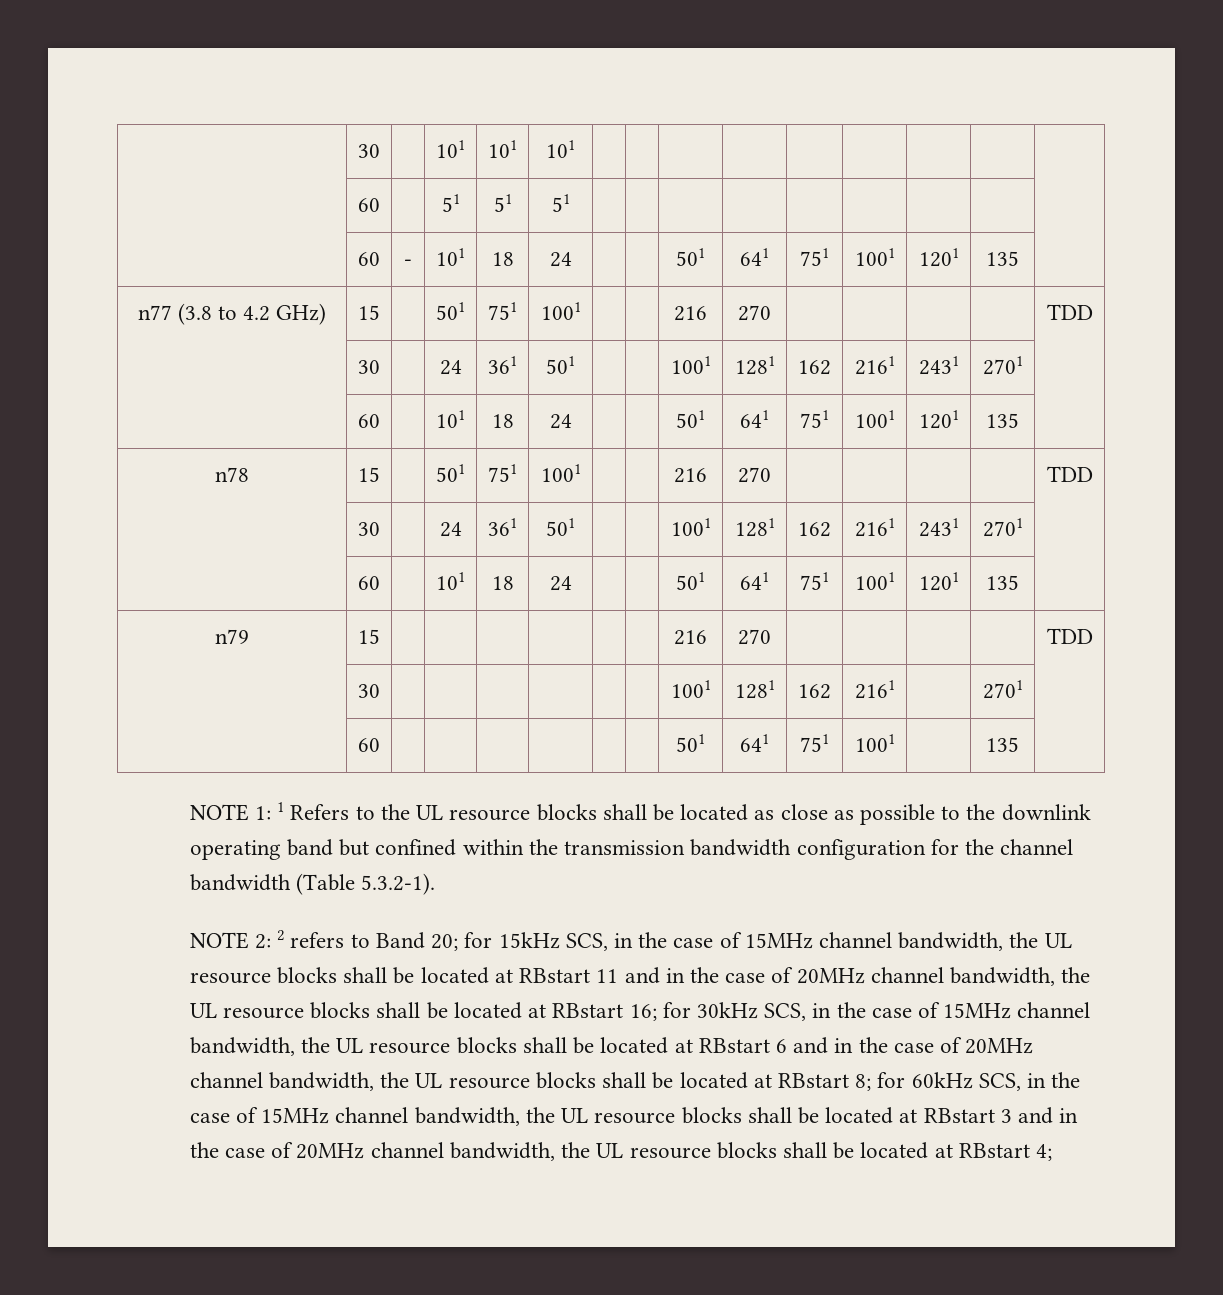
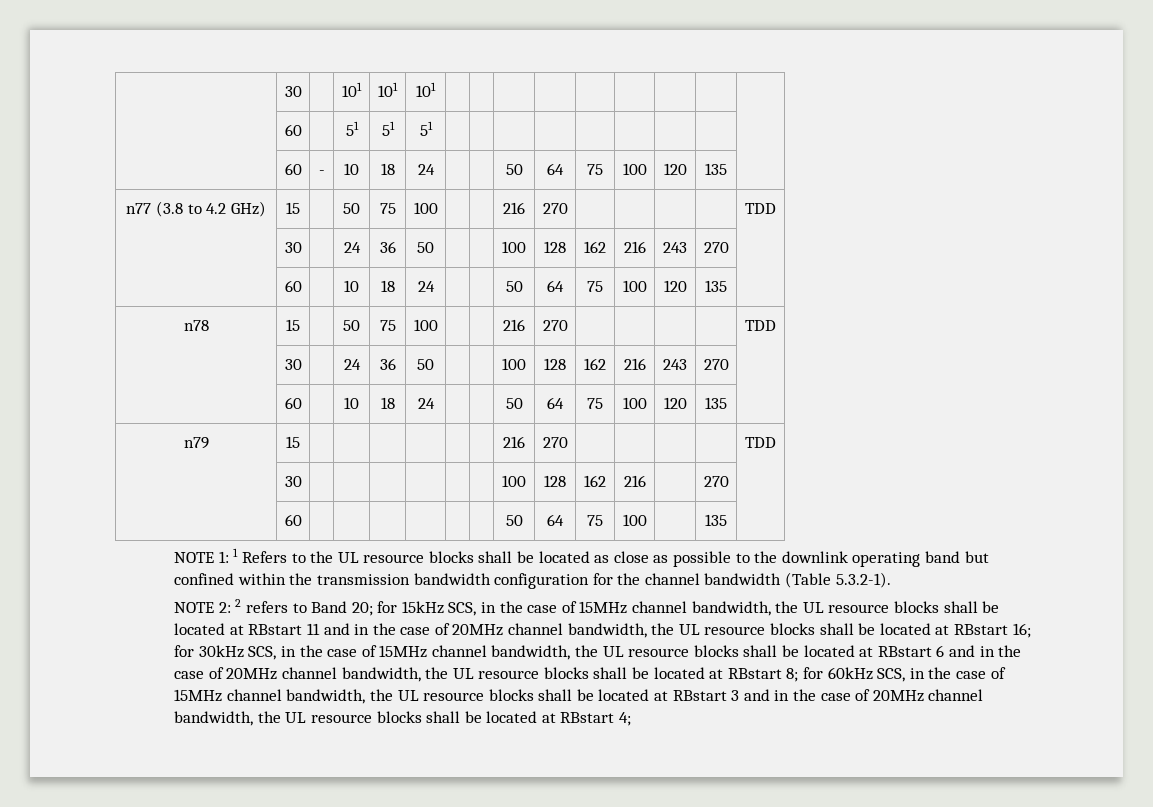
[436,248,465,266] [491,252,514,266] [549,252,572,267] [676,248,705,266] [740,248,769,266] [800,248,829,266] [854,248,895,266] [918,248,959,267] 101 | 18 | 24 | | | 501 | 641 | 751 | 1001 | 1201 -> [344,163,359,175] [380,163,395,175] [417,164,435,175] [505,164,523,175] [547,163,564,175] [587,164,603,175] [622,163,647,175] [663,163,687,175] 10 | 18 | 24 | | | 50 | 64 | 75 | 100 | 120
[436,302,465,320] [488,302,517,320] [540,302,581,320] [674,306,707,321] [738,305,771,321] [1046,304,1093,320] [358,360,380,374] [439,360,462,375] [488,356,517,374] [546,356,575,374] [670,356,711,374] [734,356,775,375] [798,360,831,375] [854,356,895,375] [918,356,959,375] [982,356,1023,375] [358,414,380,428] [436,410,465,428] [491,414,514,428] [549,414,572,429] [676,410,705,428] [740,410,769,428] [800,410,829,428] [854,410,895,428] [918,410,959,429] 501 | 751 | 1001 | | | 216 | 270 | | | | | TDD // | 30 | | 24 | 361 | 501 | | | 1001 | 1281 | 162 | 2161 | 2431 | 2701 | // | 60 | | 101 | 18 | 24 | | | 501 | 641 | 751 | 1001 | 1201 -> [343,203,360,214] [379,203,396,214] [413,202,438,214] [503,202,525,214] [542,203,568,214] [745,203,776,214] [284,242,302,253] [343,242,361,253] [379,241,396,253] [417,242,434,253] [502,241,526,253] [544,241,566,253] [584,241,606,253] [623,241,646,253] [663,242,687,253] [703,242,729,253] [284,280,302,292] [344,280,359,292] [380,280,395,292] [417,281,435,292] [505,281,523,292] [547,280,564,292] [587,281,603,292] [622,280,647,292] [663,280,687,292] 50 | 75 | 100 | | | 216 | 270 | | | | | TDD // | 30 | | 24 | 36 | 50 | | | 100 | 128 | 162 | 216 | 243 | 270 | // | 60 | | 10 | 18 | 24 | | | 50 | 64 | 75 | 100 | 120
[436,464,465,482] [488,464,517,482] [540,464,581,482] [674,468,707,483] [738,467,771,483] [1046,466,1093,482] [358,522,380,536] [439,522,462,537] [488,518,517,536] [546,518,575,536] [670,518,711,536] [734,518,775,537] [798,522,831,537] [854,518,895,537] [918,518,959,537] [982,518,1023,537] [358,576,380,590] [436,572,465,590] [491,576,514,590] [549,576,572,591] [676,572,705,590] [740,572,769,590] [800,572,829,590] [854,572,895,590] [918,572,959,591] 501 | 751 | 1001 | | | 216 | 270 | | | | | TDD // | 30 | | 24 | 361 | 501 | | | 1001 | 1281 | 162 | 2161 | 2431 | 2701 | // | 60 | | 101 | 18 | 24 | | | 501 | 641 | 751 | 1001 | 1201 -> [343,320,360,331] [379,320,396,331] [413,319,438,331] [503,319,525,331] [542,320,568,331] [745,320,776,331] [284,359,302,370] [343,359,361,370] [379,358,396,370] [417,359,434,370] [502,358,526,370] [544,358,566,370] [584,358,606,370] [623,358,646,370] [663,359,687,370] [703,359,729,370] [284,397,302,409] [344,397,359,409] [380,397,395,409] [417,398,435,409] [505,398,523,409] [547,397,564,409] [587,398,603,409] [622,397,647,409] [663,397,687,409] 50 | 75 | 100 | | | 216 | 270 | | | | | TDD // | 30 | | 24 | 36 | 50 | | | 100 | 128 | 162 | 216 | 243 | 270 | // | 60 | | 10 | 18 | 24 | | | 50 | 64 | 75 | 100 | 120
[670,680,711,698] [734,680,775,699] [798,684,831,699] [854,680,895,699] [982,680,1023,699] 1001 | 1281 | 162 | 2161 | | 2701 -> [502,475,526,487] [544,475,566,487] [584,475,606,487] [623,475,646,487] [703,476,729,487] 100 | 128 | 162 | 216 | | 270
[676,734,705,752] [740,734,769,752] [800,734,829,752] [854,734,895,752] 501 | 641 | 751 | 1001 -> [505,515,523,526] [547,514,564,526] [587,515,603,526] [622,514,647,526] 50 | 64 | 75 | 100

